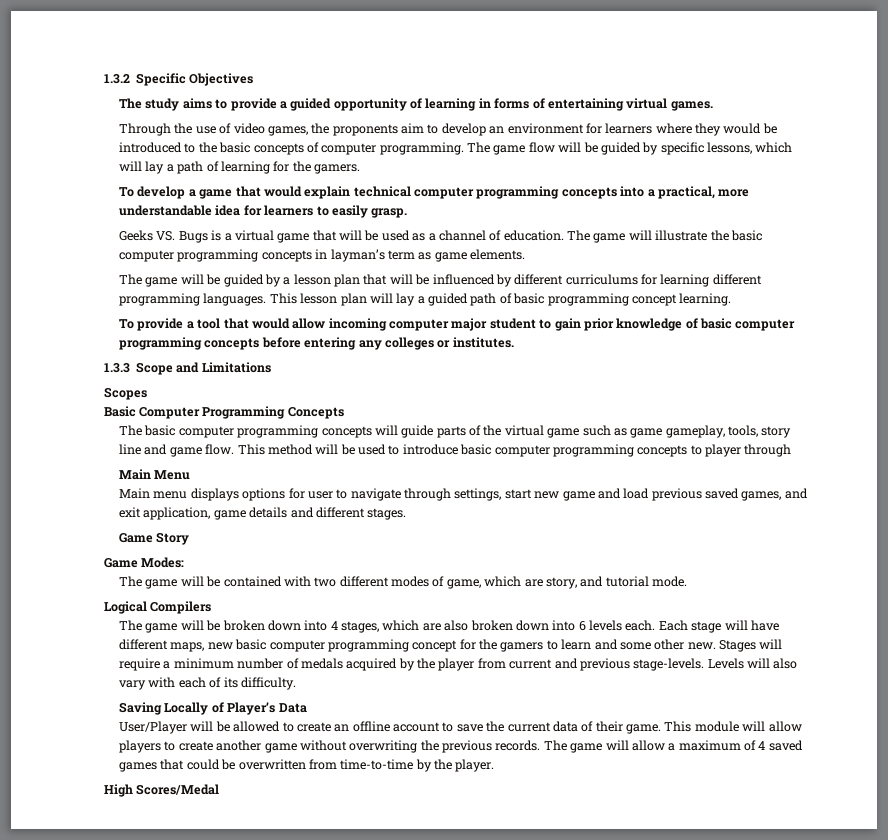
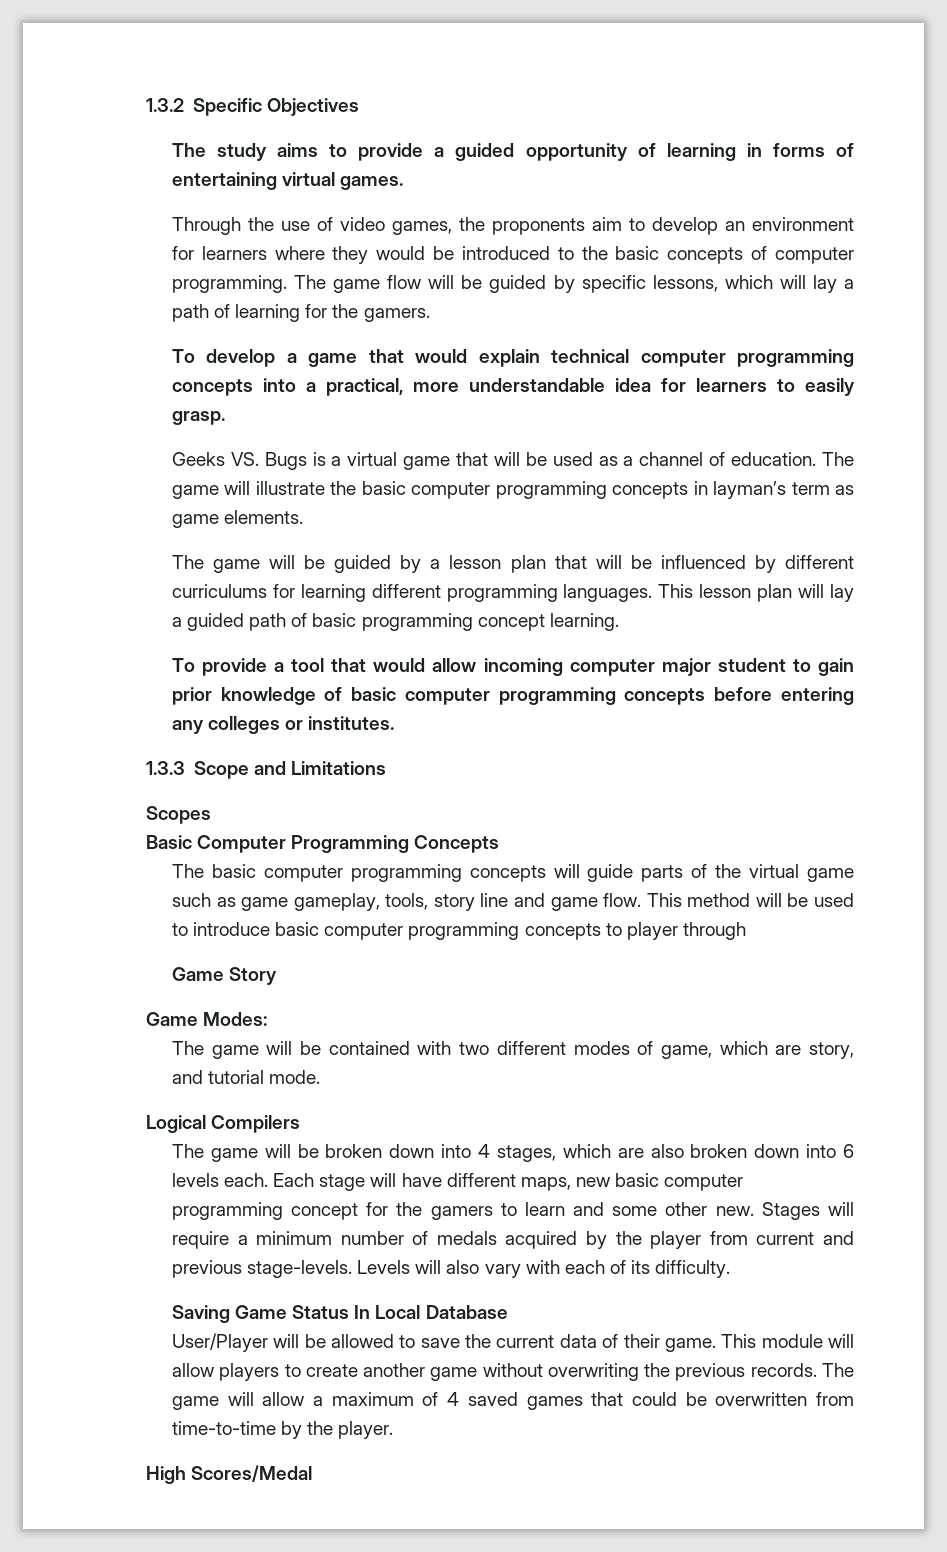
[119,469,191,480] [119,488,808,501] [119,507,407,520] // Main Menu // Main menu displays options for user to navigate through settings, start new game and load previous saved games, and exit application, game details and different stages. -> (747, 931) none
[164,702,307,715] Locally of Player’s Data -> [235,1305,508,1319] Game Status In Local Database
[296,721,454,732] create an offline account to -> (416, 1341) none

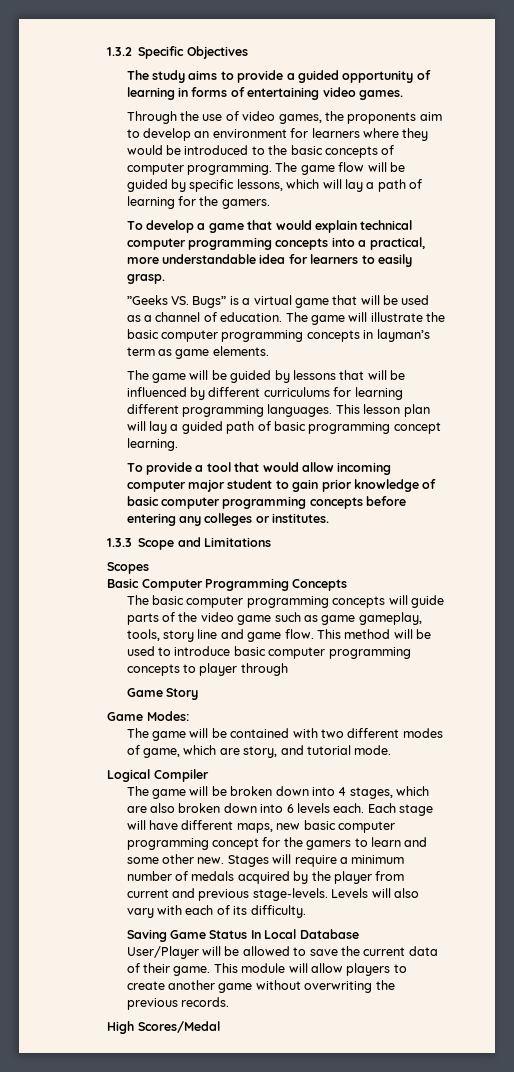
[282,172,336,186] virtual -> [322,87,356,97] video
[171,452,307,470] Geeks VS. Bugs -> [126,295,227,308] ”Geeks VS. Bugs”
[430,555,546,573] a lesson plan -> [292,370,336,380] lessons
[749,864,800,878] virtual -> [200,612,234,622] video
[210,1115,300,1133] Compilers -> [153,769,209,782] Compiler
[822,1363,855,1377] [171,1392,854,1410] [171,1421,394,1439] The game will allow a maximum of 4 saved games that could be overwritten from time-to-time by the player. -> (230, 1002) none

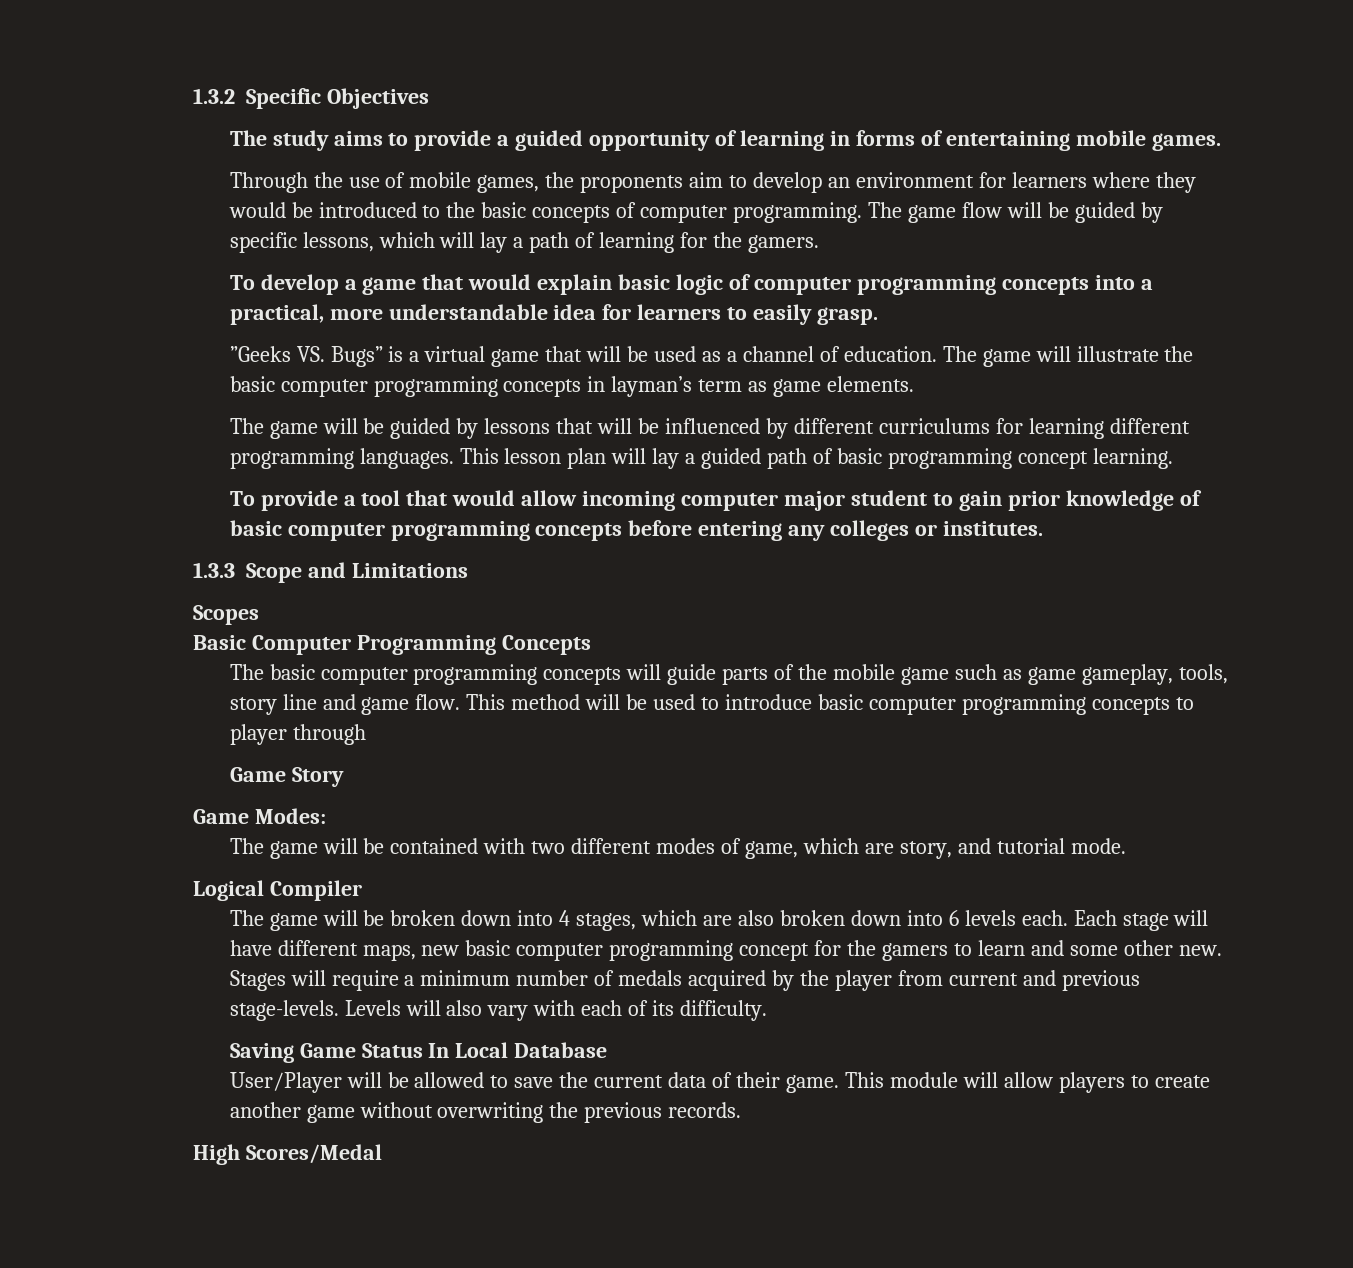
[322,87,356,97] video -> [1075,130,1146,146] mobile
[242,111,276,121] video -> [409,172,472,188] mobile
[360,220,413,230] technical -> [618,274,752,295] basic logic of
[200,612,234,622] video -> [833,664,896,680] mobile

